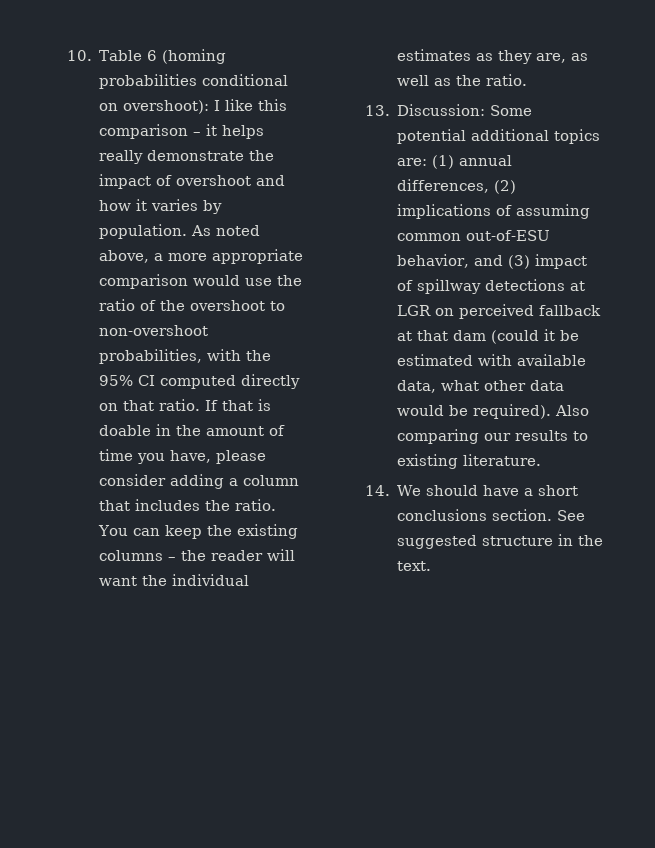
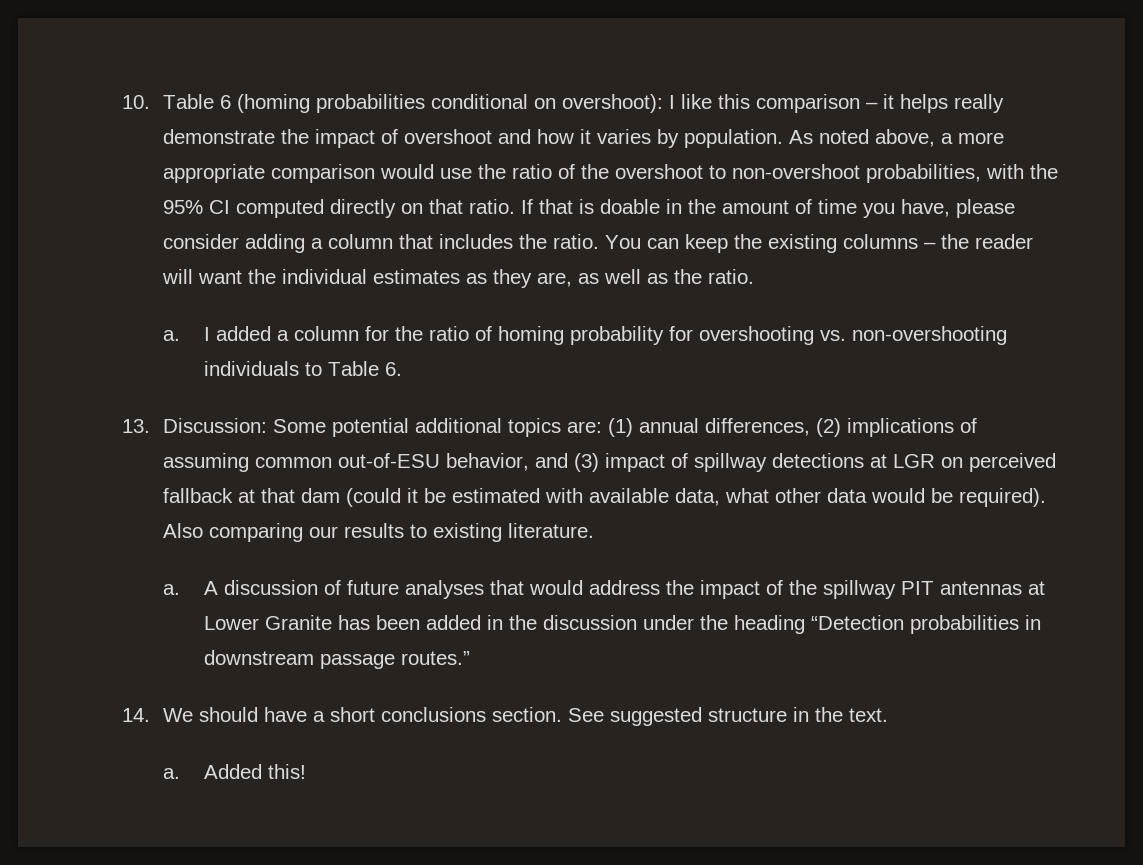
(527, 80) none -> [162,326,1007,345] [203,361,402,376] // a. I added a column for the ratio of homing probability for overshooting vs. non-overshooting individuals to Table 6.
(541, 460) none -> [162,580,1045,599] [203,615,1041,634] [203,650,470,669] // a. A discussion of future analyses that would address the impact of the spillway PIT antennas at Lower Granite has been added in the discussion under the heading “Detection probabilities in downstream passage routes.”
(431, 566) none -> [162,764,306,779] // a. Added this!

